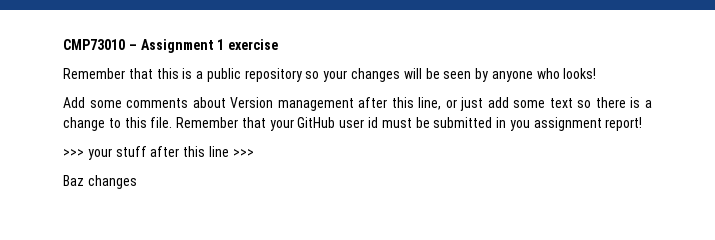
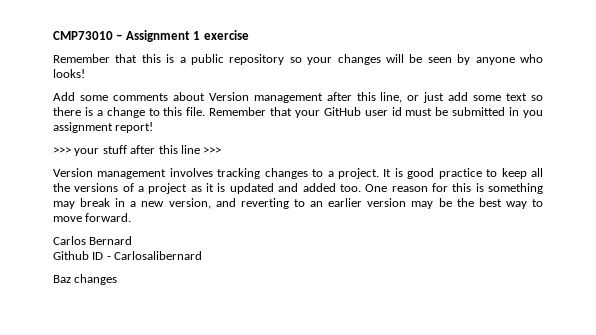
(254, 153) none -> [53,168,544,179] [53,183,544,194] [53,198,543,209] [53,213,132,222] [53,236,133,245] [53,251,203,260] // Version management involves tracking changes to a project. It is good practice to keep all the versions of a project as it is updated and added too. One reason for this is something may break in a new version, and reverting to an earlier version may be the best way to move forward. // Carlos Bernard // Github ID - Carlosalibernard

